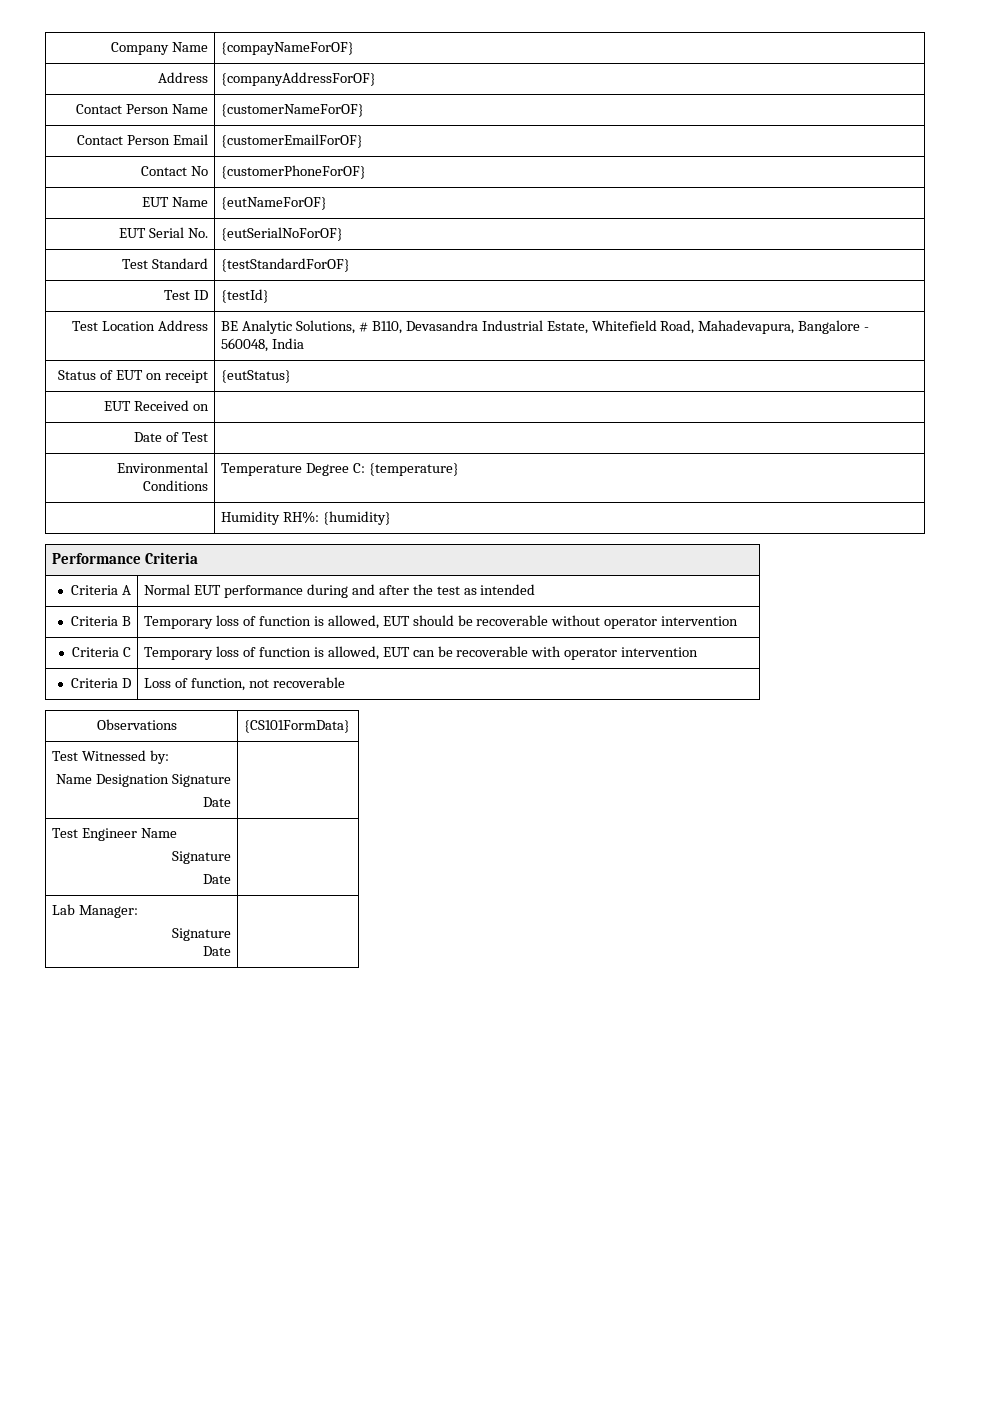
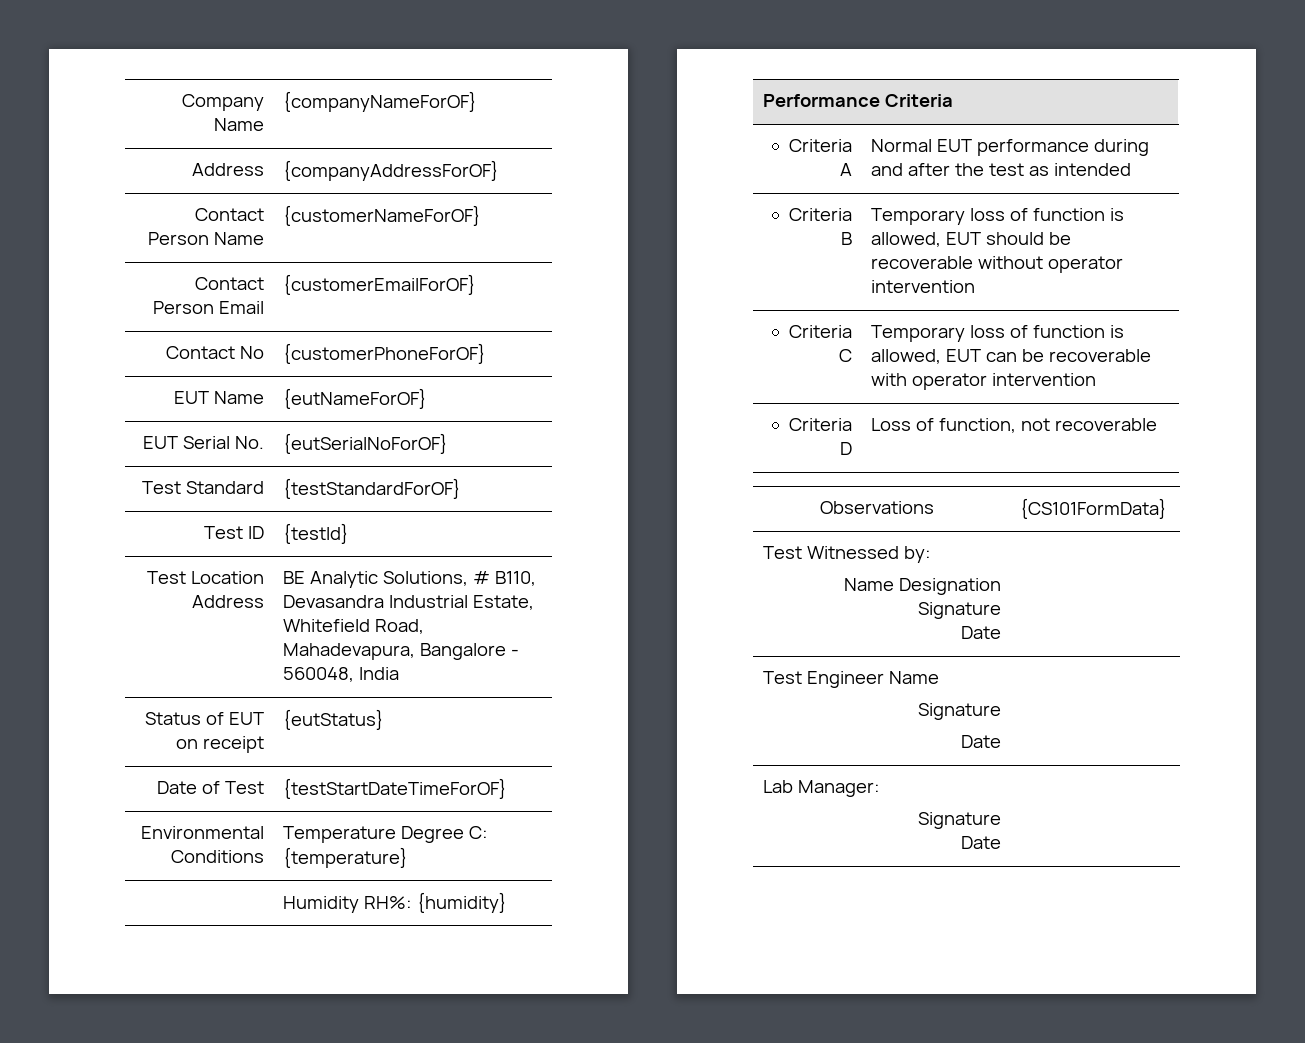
[221,42,355,55] {compayNameForOF} -> [283,91,478,112] {companyNameForOF}
[103,400,209,411] // EUT Received on | -> (385, 719) none
(208, 437) none -> [283,778,508,799] {testStartDateTimeForOF}

